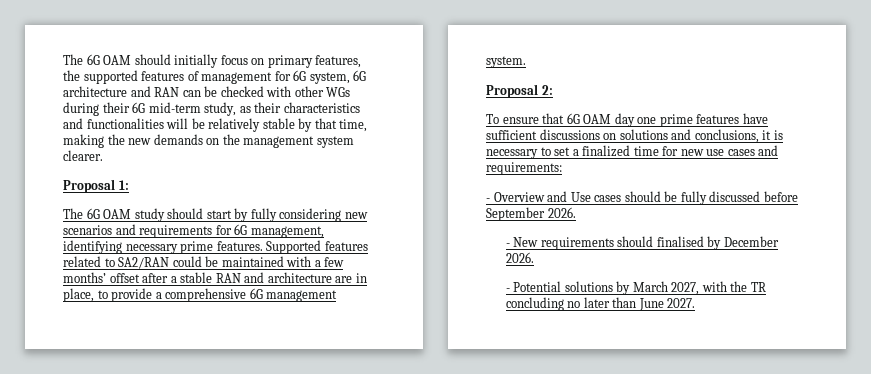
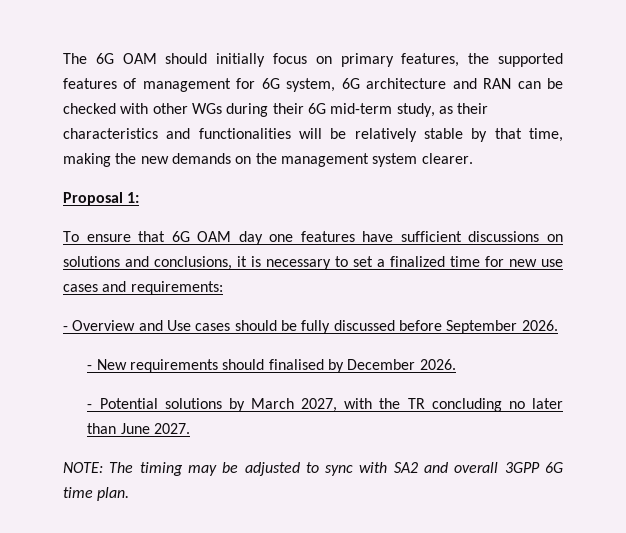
[63,208,368,222] [63,224,324,238] [63,240,368,254] [63,256,345,269] [63,272,367,283] [63,288,338,302] [486,56,526,68] [486,84,553,98] // The 6G OAM study should start by fully considering new scenarios and requirements for 6G management, identifying necessary prime features. Supported features related to SA2/RAN could be maintained with a few months’ offset after a stable RAN and architecture are in place, to provide a comprehensive 6G management system. // Proposal 2: -> (140, 197) none
[659,114,693,127] prime -> (294, 238) none
(696, 303) none -> [63,462,564,476] [63,487,130,501] // NOTE: The timing may be adjusted to sync with SA2 and overall 3GPP 6G time plan.

